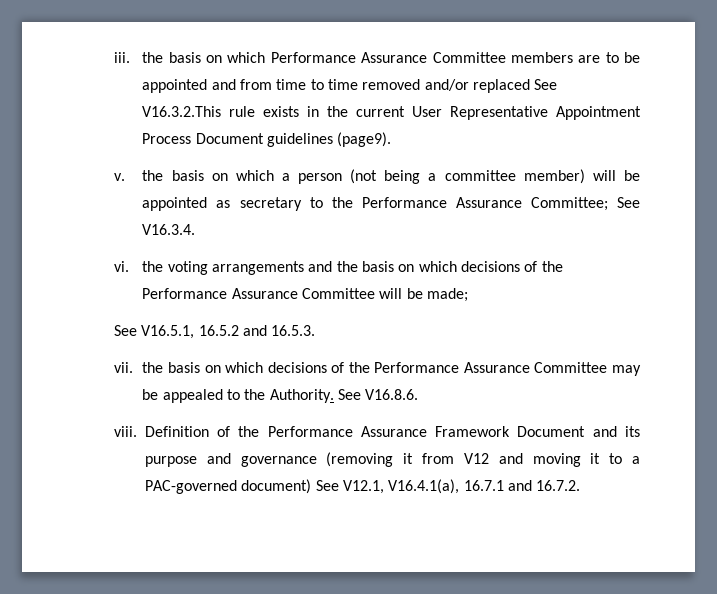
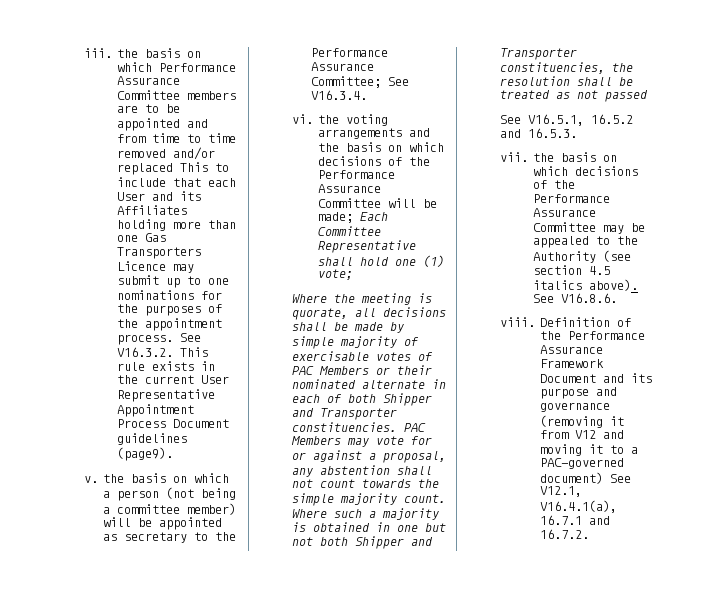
[534,79,558,90] [142,106,222,117] See V16.3.2.This -> [179,162,229,172] [116,177,236,187] [116,191,201,201] [116,205,187,215] [116,219,236,231] [116,233,166,242] [116,247,201,259] [116,261,194,273] [116,275,229,288] [116,290,222,300] [116,304,222,316] [116,318,222,331] [116,333,201,345] [116,347,208,357] This to include that each User and its Affiliates holding more than one Gas Transporters Licence may submit up to one nominations for the purposes of the appointment process. See V16.3.2. This
(469, 295) none -> [359,212,388,221] [317,226,381,236] [317,240,416,253] [317,255,444,267] [317,269,353,280] [291,293,432,305] [291,307,446,320] [291,322,404,333] [291,336,419,349] [291,351,433,361] [291,365,432,375] [291,379,446,389] [291,393,432,406] [291,408,397,420] [291,422,426,432] [290,436,432,447] [291,450,446,463] [291,465,432,477] [291,479,439,488] [291,493,446,506] [291,508,439,520] [291,522,446,532] [291,536,433,549] [499,48,577,60] [499,62,633,74] [499,76,633,86] [499,90,648,102] Each Committee Representative shall hold one (1) vote; // Where the meeting is quorate, all decisions shall be made by simple majority of exercisable votes of PAC Members or their nominated alternate in each of both Shipper and Transporter constituencies. PAC Members may vote for or against a proposal, any abstention shall not count towards the simple majority count. Where such a majority is obtained in one but not both Shipper and Transporter constituencies, the resolution shall be treated as not passed
[269,389,334,403] Authority. -> [532,250,631,263] [532,265,610,275] [532,279,638,291] Authority (see section 4.5 italics above).

